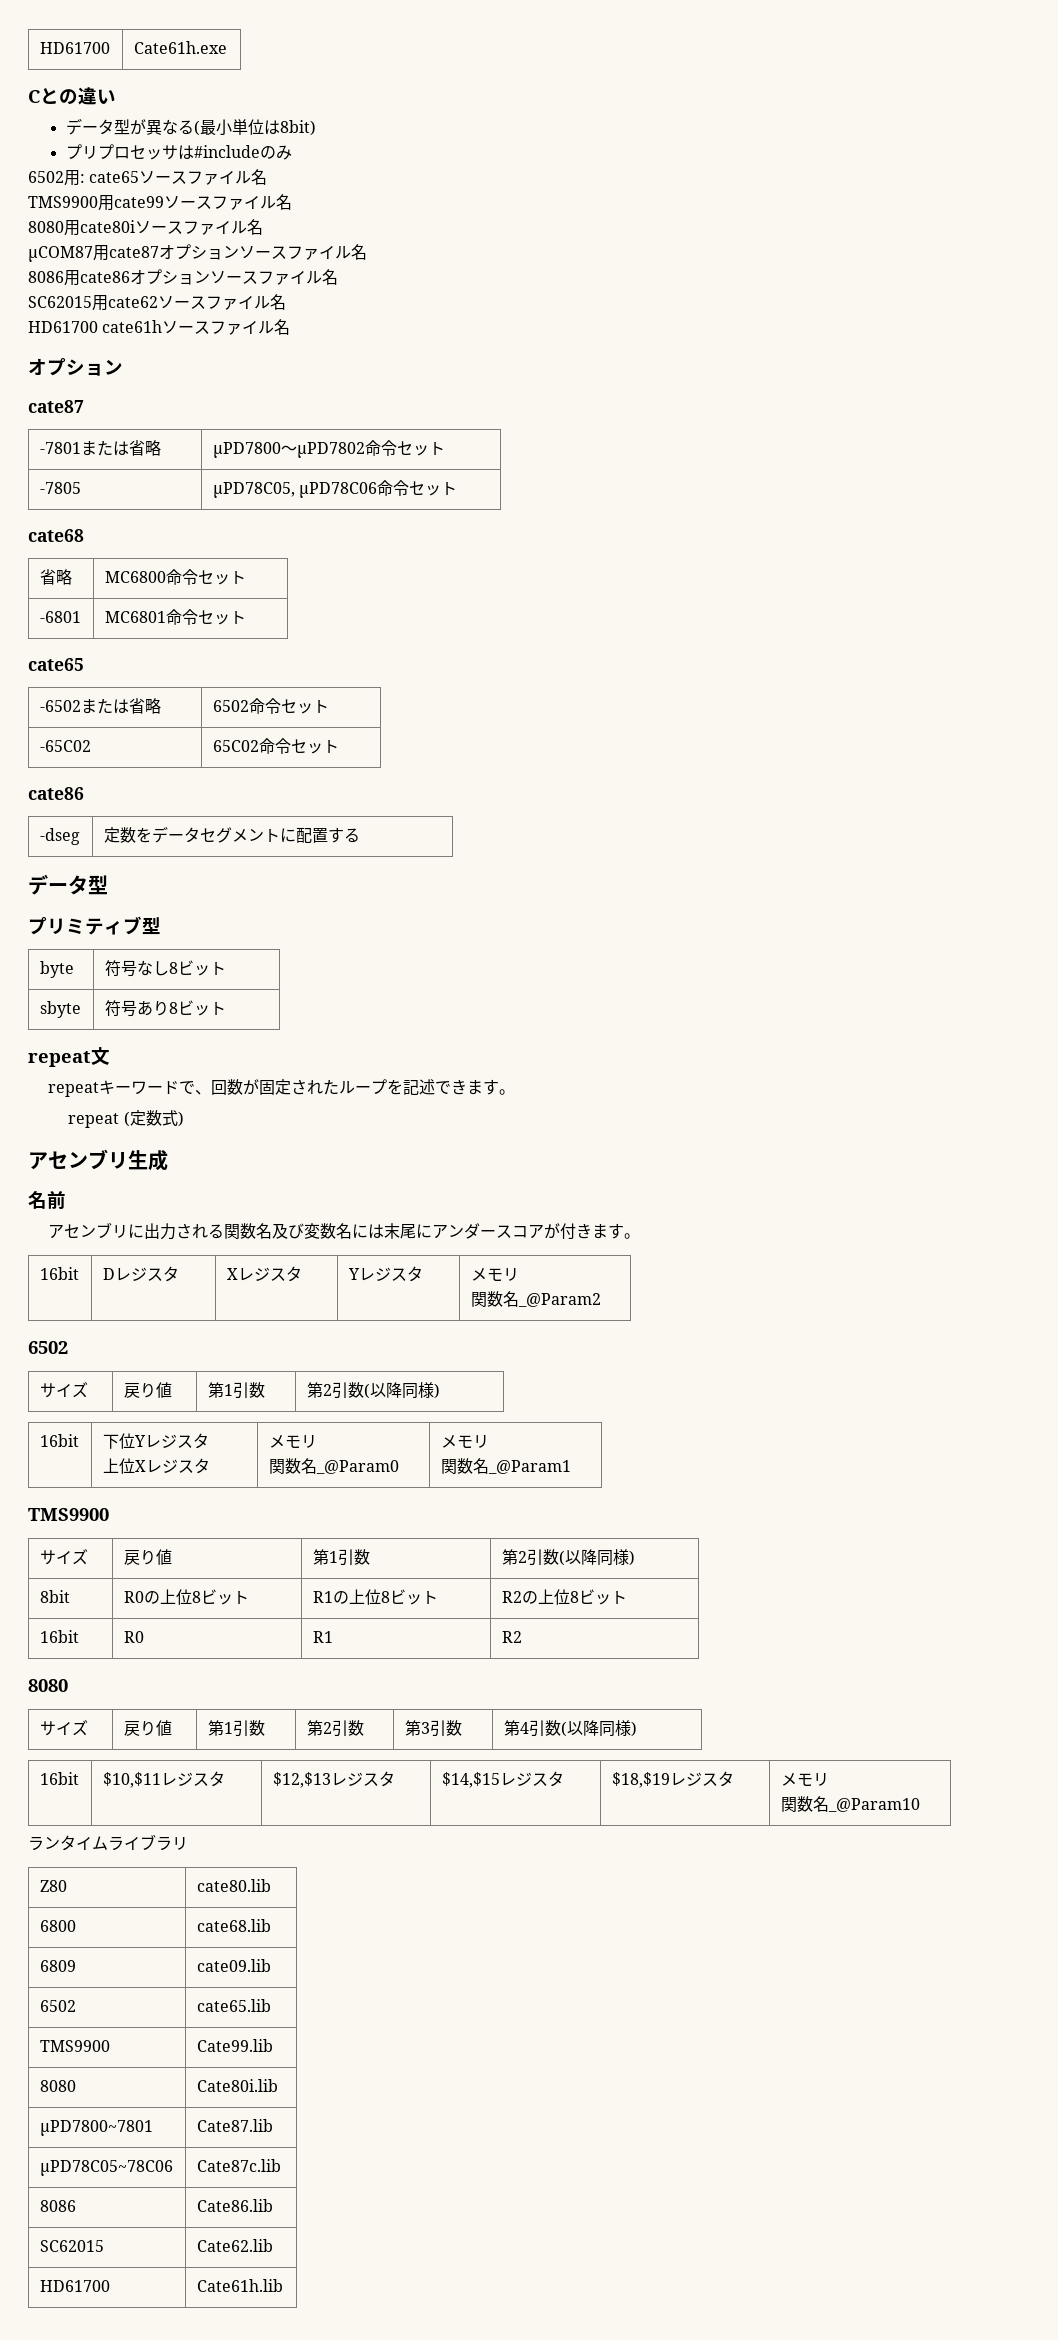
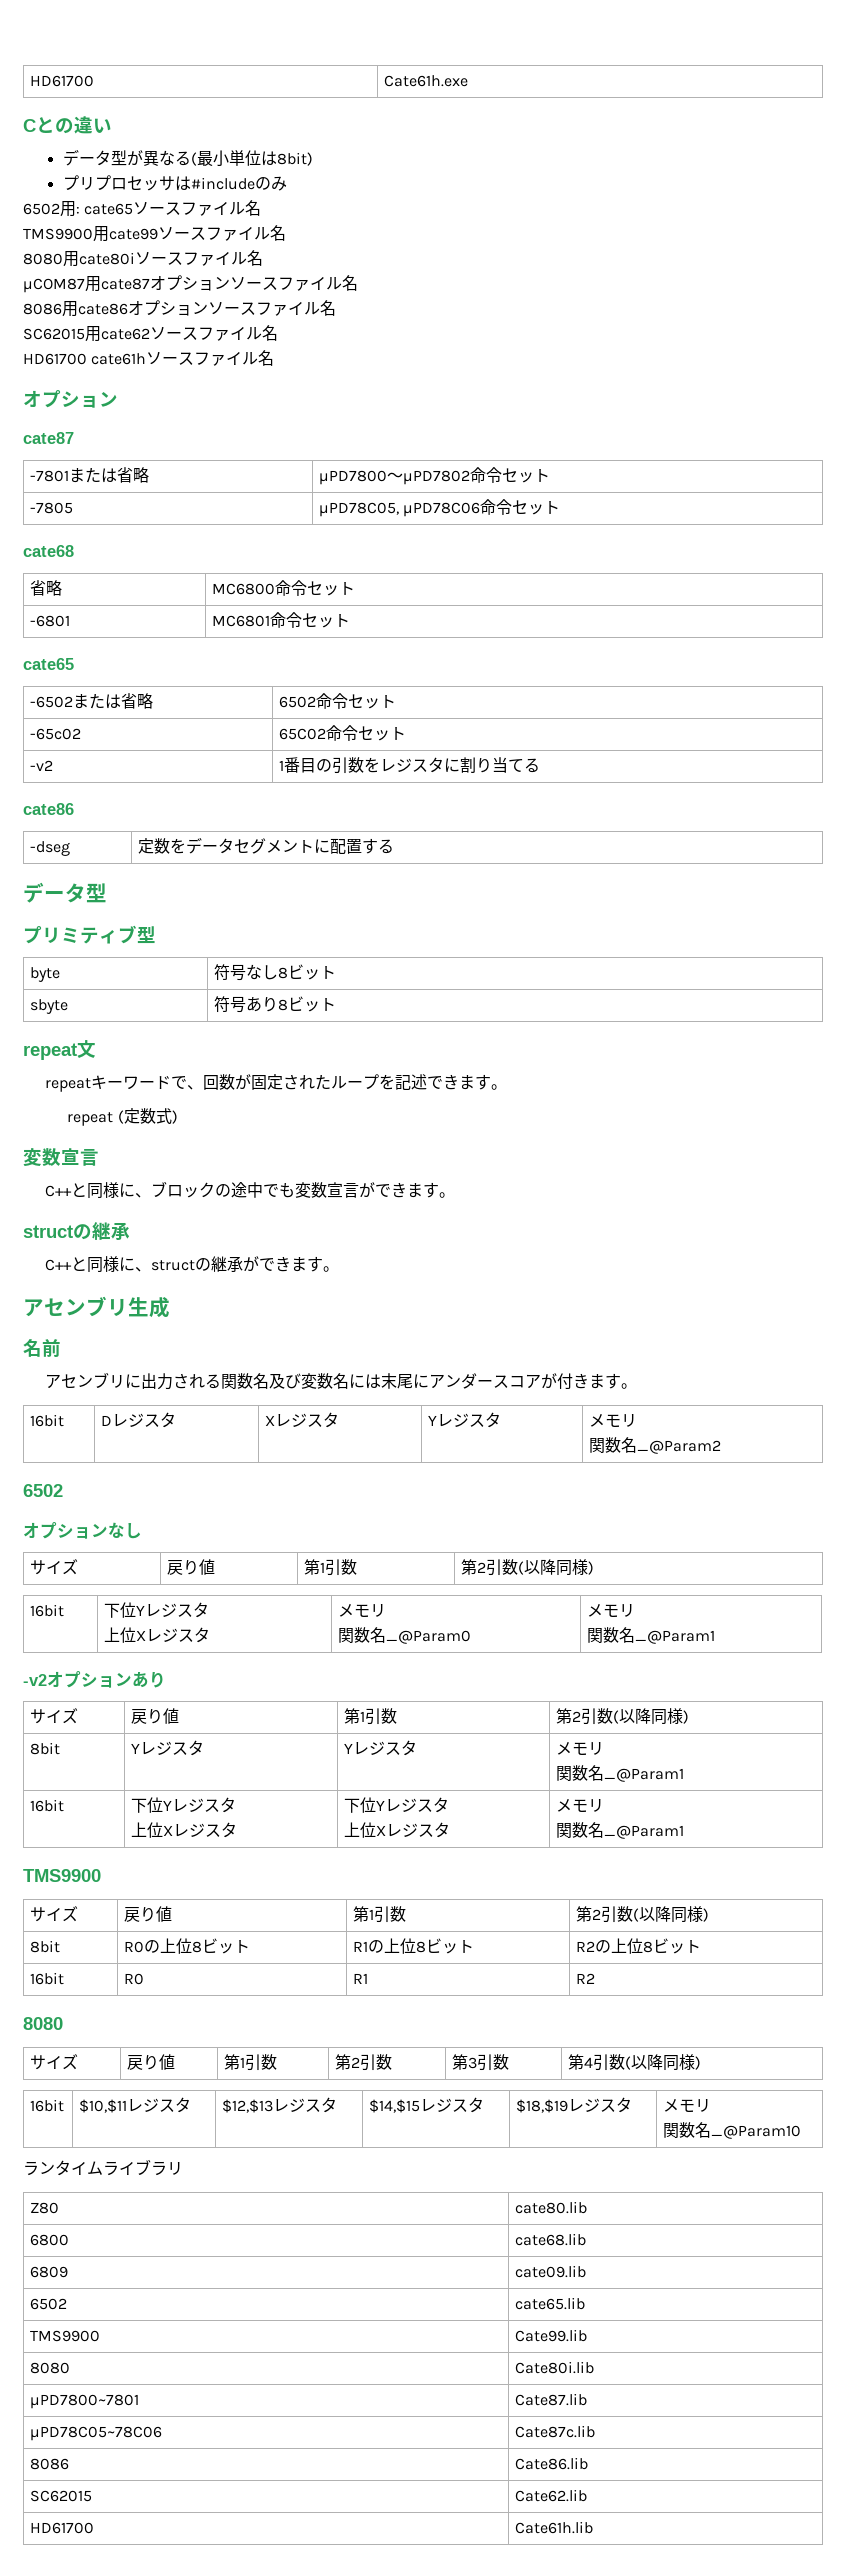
[39,740,91,752] -65C02 -> [30,728,82,740] -65c02
(339, 746) none -> [30,760,54,771] [279,757,541,774] // -v2 | 1番目の引数をレジスタに割り当てる
(184, 1119) none -> [23,1148,99,1167] [45,1181,456,1199] [23,1222,130,1240] [45,1256,340,1273] // 変数宣言 // C++と同様に、ブロックの途中でも変数宣言ができます。 // structの継承 // C++と同様に、structの継承ができます。
(68, 1347) none -> [23,1522,142,1539] // オプションなし
(571, 1467) none -> [23,1671,166,1688] [30,1708,79,1724] [131,1708,180,1724] [344,1708,398,1725] [556,1708,690,1725] [30,1742,61,1755] [131,1740,205,1756] [344,1740,418,1756] [556,1742,605,1755] [556,1765,685,1782] [30,1799,65,1812] [131,1797,237,1813] [131,1822,238,1838] [344,1797,450,1813] [344,1822,451,1838] [556,1799,605,1812] [556,1822,685,1839] // -v2オプションあり // サイズ | 戻り値 | 第1引数 | 第2引数(以降同様) // 8bit | Yレジスタ | Yレジスタ | メモリ // 関数名_@Param1 // 16bit | 下位Yレジスタ // 上位Xレジスタ | 下位Yレジスタ // 上位Xレジスタ | メモリ // 関数名_@Param1

